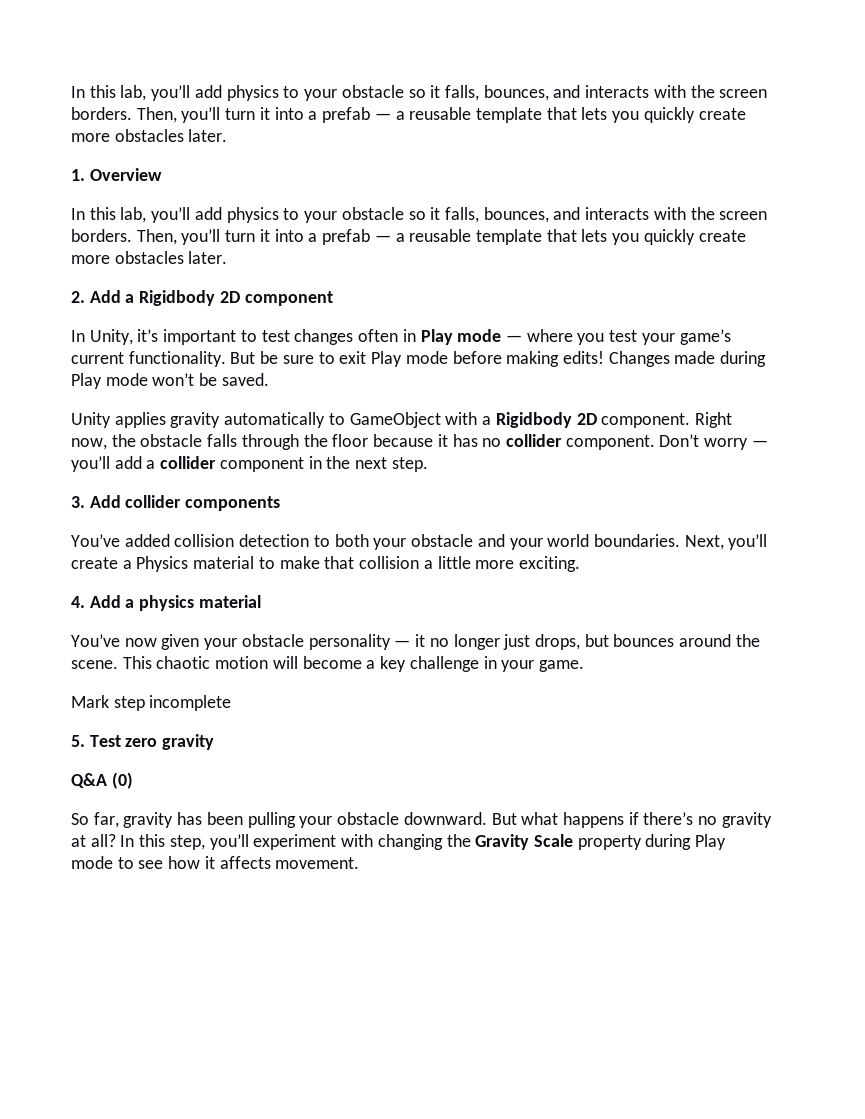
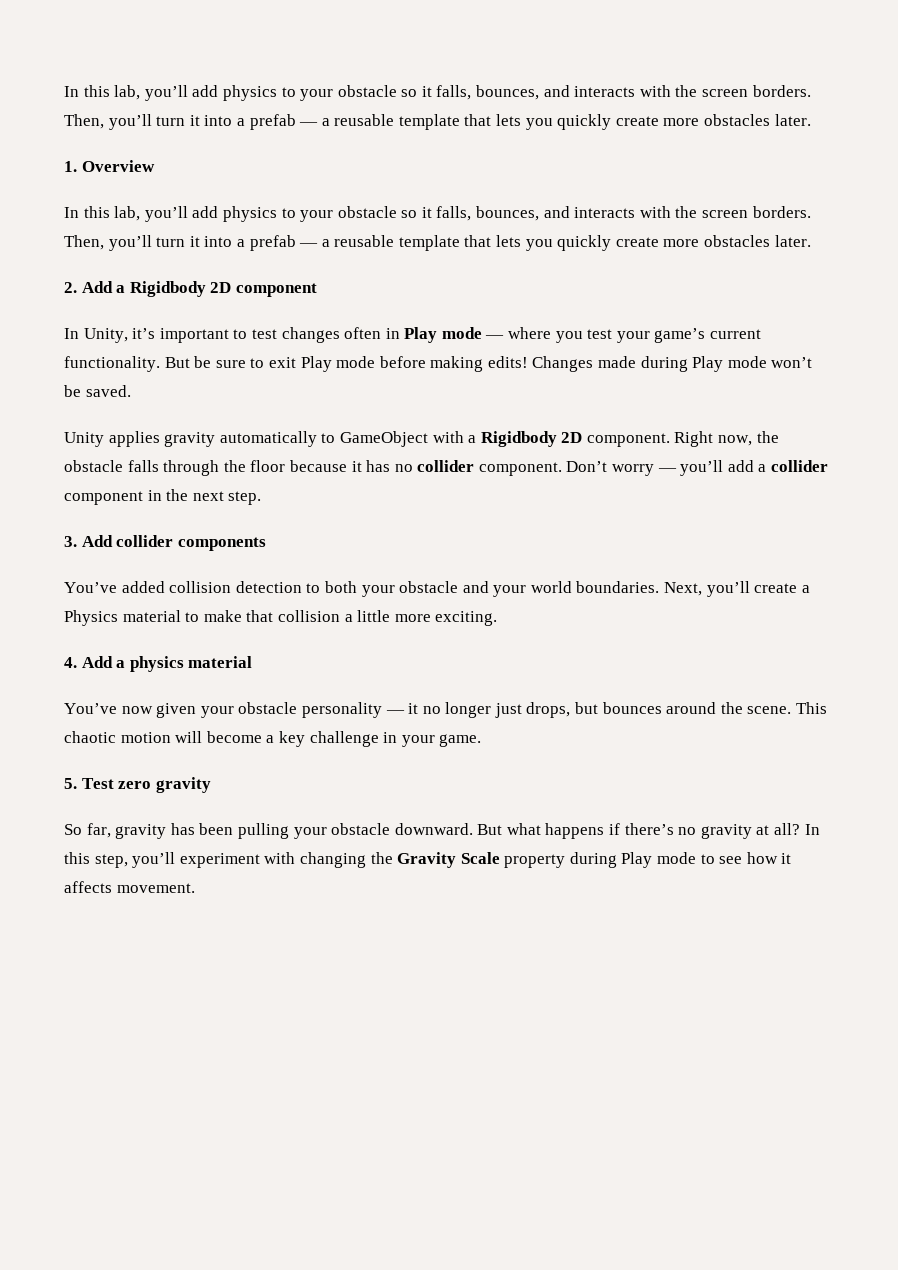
[71,695,232,711] // Mark step incomplete -> (482, 740) none
[71,772,133,789] // Q&A (0) -> (211, 785) none

